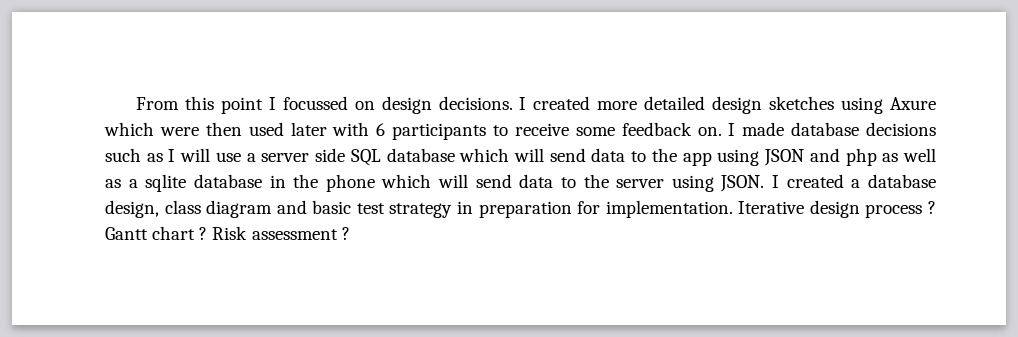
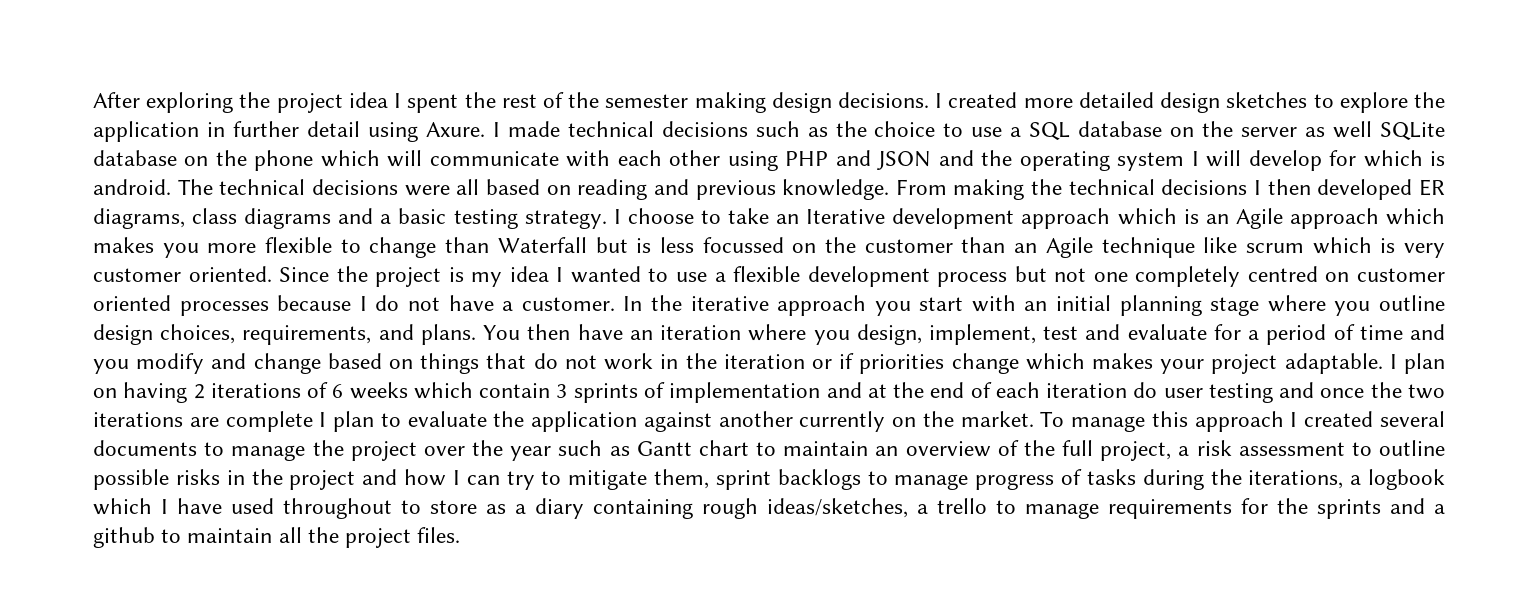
[135,96,375,114] From this point I focussed on -> [93,92,766,113] After exploring the project idea I spent the rest of the semester making
[841,97,936,114] [104,122,722,140] using Axure which were then used later with 6 participants to receive some feedback on. -> [1313,92,1445,113] [93,121,485,142] to explore the application in further detail using Axure.
[791,122,860,136] database -> [567,121,654,137] technical
[168,148,937,166] [105,174,937,192] [105,200,936,218] [105,226,350,240] I will use a server side SQL database which will send data to the app using JSON and php as well as a sqlite database in the phone which will send data to the server using JSON. I created a database design, class diagram and basic test strategy in preparation for implementation. Iterative design process ? Gantt chart ? Risk assessment ? -> [835,121,1445,140] [93,150,1446,171] [93,179,1446,200] [93,208,1445,229] [93,237,1445,258] [93,266,1445,287] [93,295,1445,316] [93,324,1446,345] [93,353,1445,374] [93,382,1445,403] [93,411,1446,432] [93,440,1446,461] [93,469,1445,490] [93,498,1445,519] [93,527,461,548] the choice to use a SQL database on the server as well SQLite database on the phone which will communicate with each other using PHP and JSON and the operating system I will develop for which is android. The technical decisions were all based on reading and previous knowledge. From making the technical decisions I then developed ER diagrams, class diagrams and a basic testing strategy. I choose to take an Iterative development approach which is an Agile approach which makes you more flexible to change than Waterfall but is less focussed on the customer than an Agile technique like scrum which is very customer oriented. Since the project is my idea I wanted to use a flexible development process but not one completely centred on customer oriented processes because I do not have a customer. In the iterative approach you start with an initial planning stage where you outline design choices, requirements, and plans. You then have an iteration where you design, implement, test and evaluate for a period of time and you modify and change based on things that do not work in the iteration or if priorities change which makes your project adaptable. I plan on having 2 iterations of 6 weeks which contain 3 sprints of implementation and at the end of each iteration do user testing and once the two iterations are complete I plan to evaluate the application against another currently on the market. To manage this approach I created several documents to manage the project over the year such as Gantt chart to maintain an overview of the full project, a risk assessment to outline possible risks in the project and how I can try to mitigate them, sprint backlogs to manage progress of tasks during the iterations, a logbook which I have used throughout to store as a diary containing rough ideas/sketches, a trello to manage requirements for the sprints and a github to maintain all the project files.

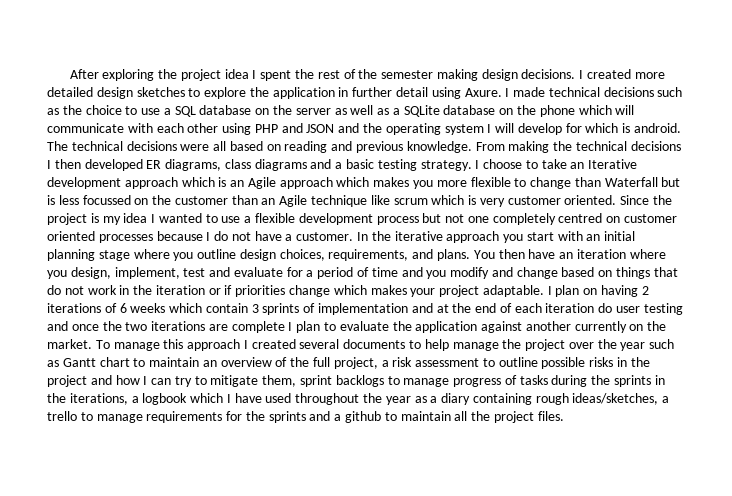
(1373, 129) none -> [377,108,400,115] as a
(225, 449) none -> [424,339,449,351] help
(1242, 477) none -> [614,375,665,387] [47,393,66,403] sprints in the
[401,500,477,514] to store -> [363,393,411,405] the year

